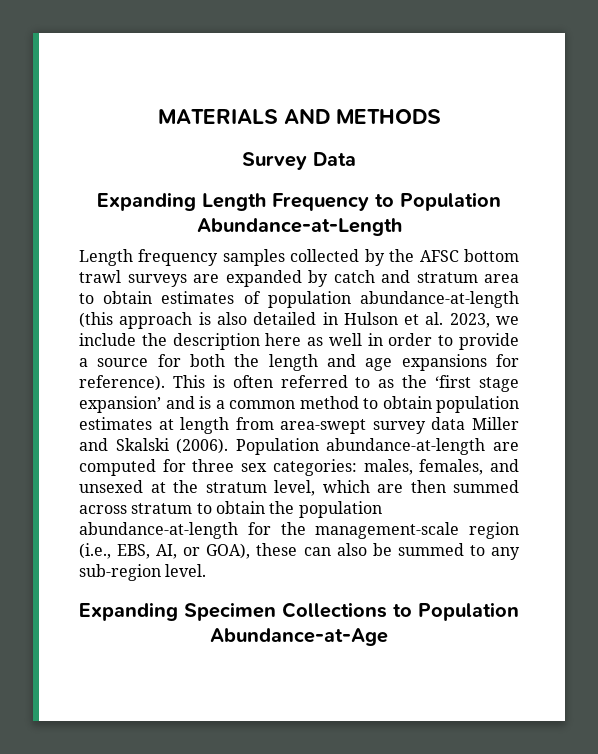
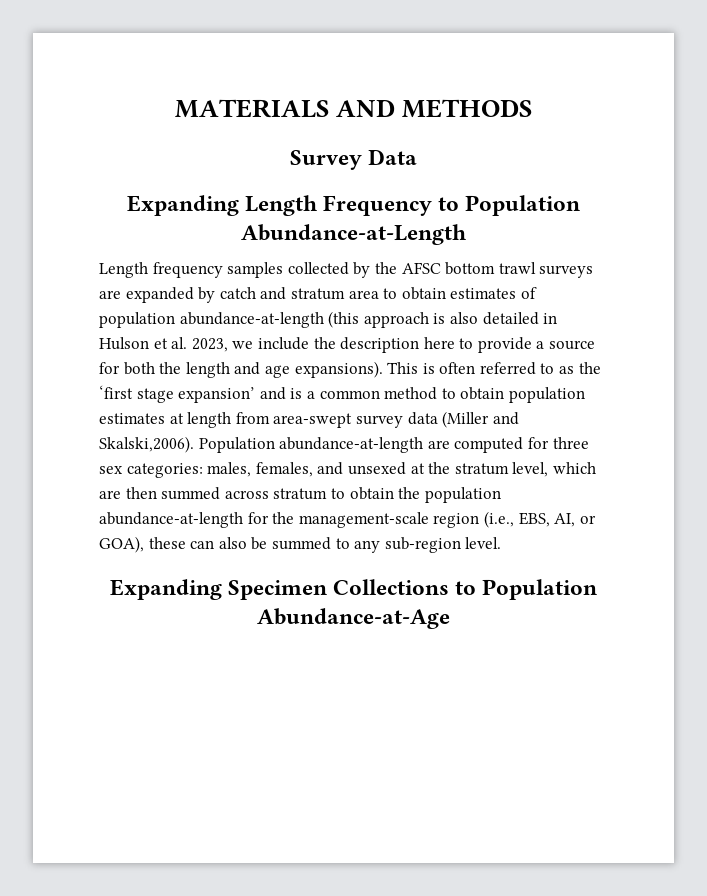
[307,333,433,346] as well in order -> (455, 343) none
[401,354,519,371] [79,375,165,391] expansions for reference). -> [294,361,383,378] expansions).
[472,417,519,430] [79,438,229,454] Miller and Skalski (2006). -> [442,411,519,428] [99,436,194,453] (Miller and Skalski,2006).

